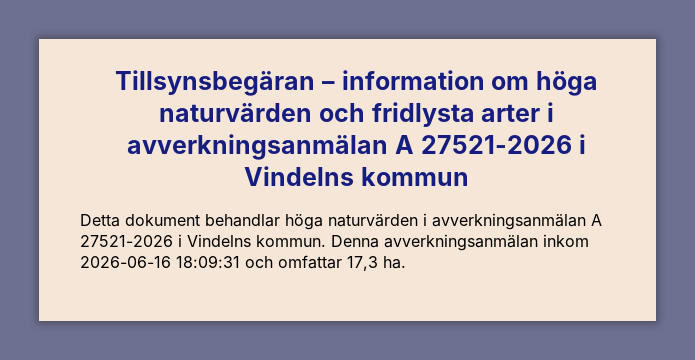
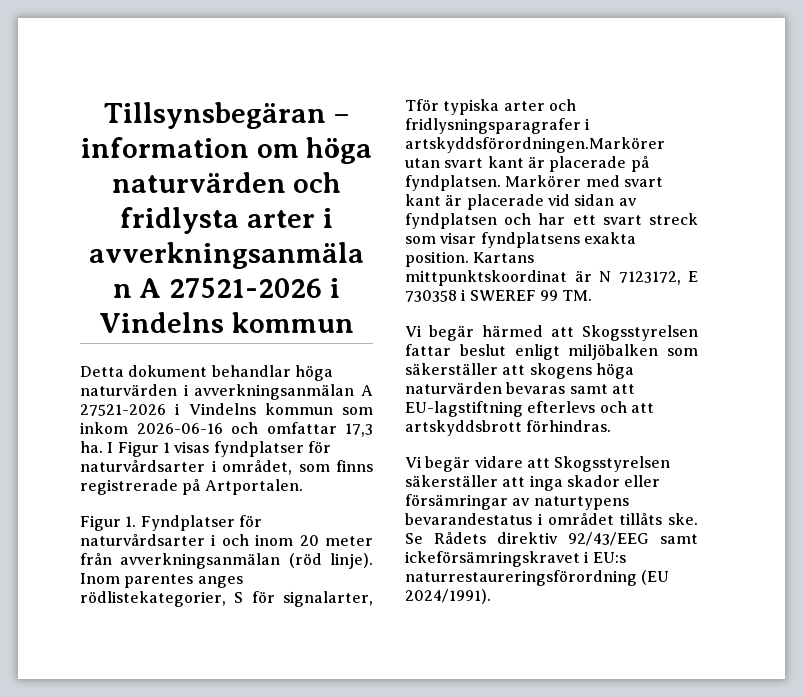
[256,234,538,251] kommun. Denna avverkningsanmälan -> [264,403,373,415] kommun som
[176,255,240,268] 18:09:31 -> (223, 428) none
(406, 262) none -> [107,441,331,457] [80,460,373,475] [80,479,303,495] [80,515,262,531] [80,534,373,546] [80,553,373,569] [80,573,243,588] [80,591,373,607] [405,99,576,115] [405,118,591,134] [405,137,665,153] [405,156,649,172] [405,175,663,191] [405,194,637,210] [405,213,698,229] [405,232,636,248] [405,251,535,267] [405,270,698,286] [405,289,593,302] [405,325,698,341] [405,344,698,360] [405,363,634,379] [405,382,635,394] [405,401,654,417] [405,420,612,436] [405,456,671,472] [405,475,661,491] [405,494,629,510] [405,513,698,525] [405,532,698,546] [405,551,626,567] [405,570,670,586] [405,589,491,604] I Figur 1 visas fyndplatser för naturvårdsarter i området, som finns registrerade på Artportalen. // Figur 1. Fyndplatser för naturvårdsarter i och inom 20 meter från avverkningsanmälan (röd linje). Inom parentes anges rödlistekategorier, S för signalarter, Tför typiska arter och fridlysningsparagrafer i artskyddsförordningen.Markörer utan svart kant är placerade på fyndplatsen. Markörer med svart kant är placerade vid sidan av fyndplatsen och har ett svart streck som visar fyndplatsens exakta position. Kartans mittpunktskoordinat är N 7123172, E 730358 i SWEREF 99 TM. // Vi begär härmed att Skogsstyrelsen fattar beslut enligt miljöbalken som säkerställer att skogens höga naturvärden bevaras samt att EU-lagstiftning efterlevs och att artskyddsbrott förhindras. // Vi begär vidare att Skogsstyrelsen säkerställer att inga skador eller försämringar av naturtypens bevarandestatus i området tillåts ske. Se Rådets direktiv 92/43/EEG samt ickeförsämringskravet i EU:s naturrestaureringsförordning (EU 2024/1991).

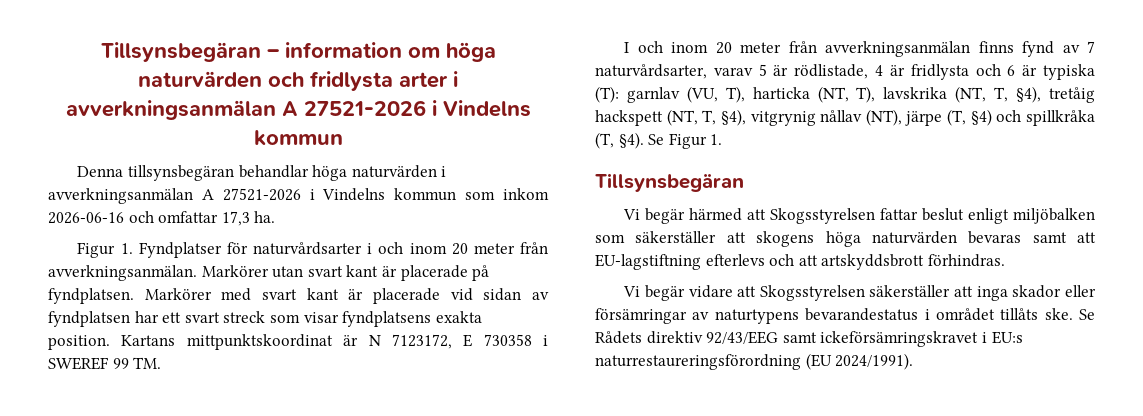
[80,365,208,377] Detta dokument -> [77,165,234,181] Denna tillsynsbegäran
[107,441,331,457] [80,460,373,475] [80,479,303,495] I Figur 1 visas fyndplatser för naturvårdsarter i området, som finns registrerade på Artportalen. -> (276, 217) none
[120,553,373,569] [80,573,243,588] [80,591,373,607] [405,99,576,115] [405,118,591,134] [405,137,665,153] avverkningsanmälan (röd linje). Inom parentes anges rödlistekategorier, S för signalarter, Tför typiska arter och fridlysningsparagrafer i artskyddsförordningen.Markörer -> [48,265,269,281] avverkningsanmälan. Markörer
[504,213,532,225] och -> (130, 319) none
(593, 295) none -> [624,41,1095,57] [595,64,1095,80] [595,86,1095,103] [595,109,1095,126] [595,132,723,149] [595,173,744,192] // I och inom 20 meter från avverkningsanmälan finns fynd av 7 naturvårdsarter, varav 5 är rödlistade, 4 är fridlysta och 6 är typiska (T): garnlav (VU, T), harticka (NT, T), lavskrika (NT, T, §4), tretåig hackspett (NT, T, §4), vitgrynig nållav (NT), järpe (T, §4) och spillkråka (T, §4). Se Figur 1. // Tillsynsbegäran

